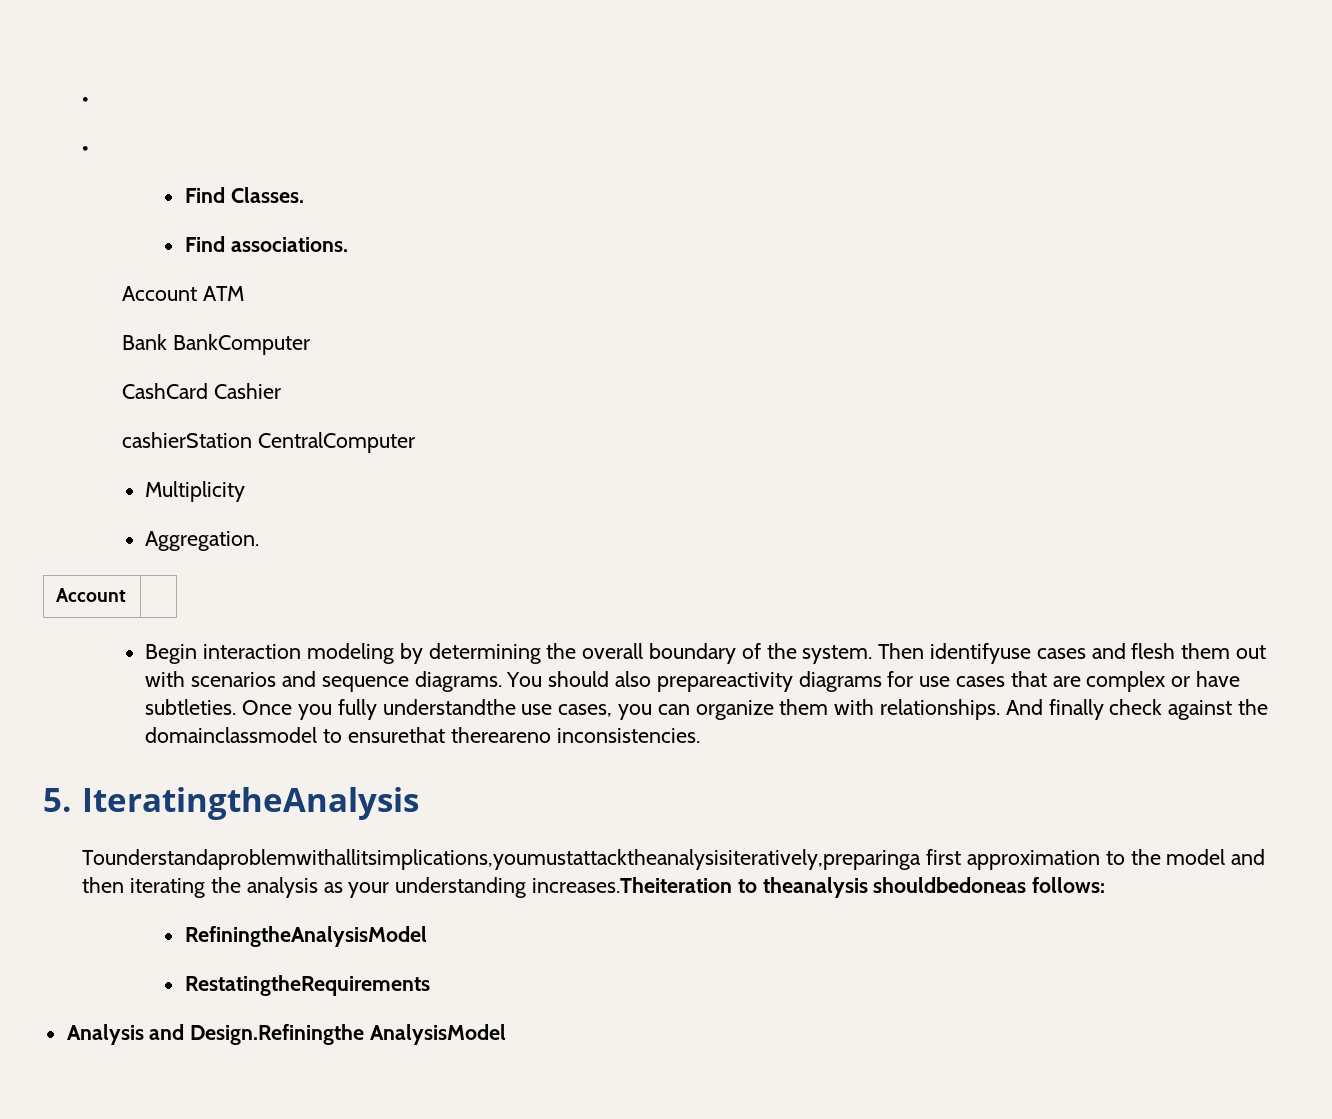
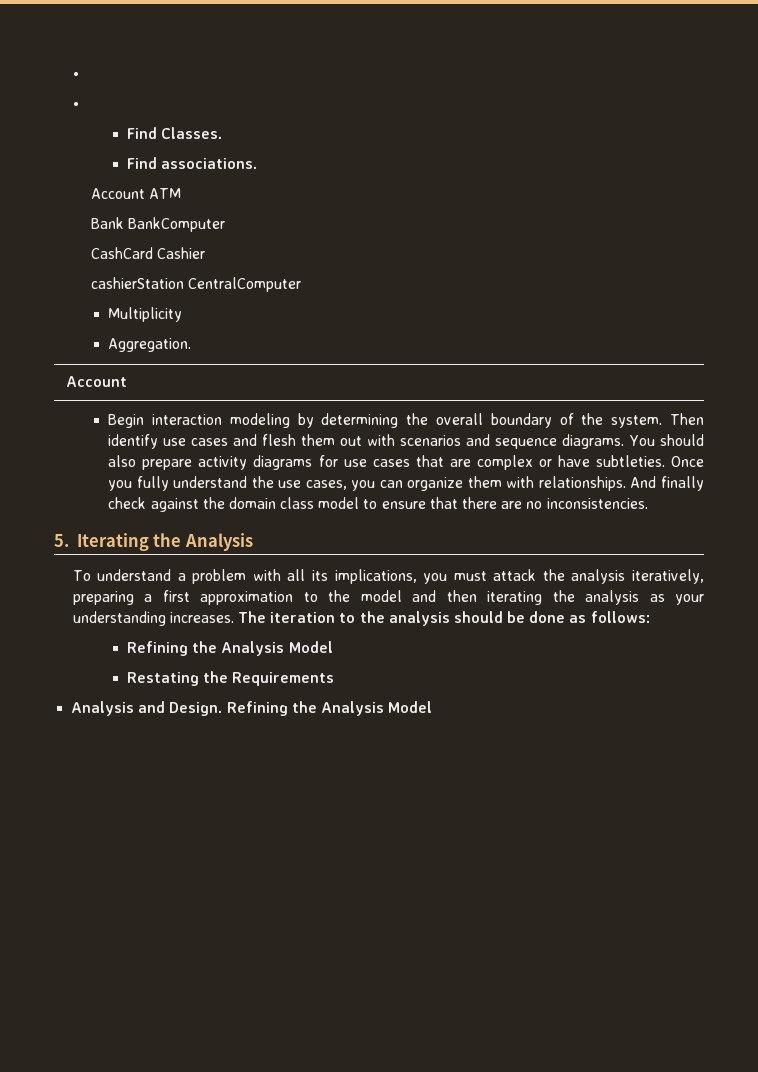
[930,643,1032,664] identifyuse -> [108,434,187,449] identify use
[656,672,793,692] prepareactivity -> [142,456,248,470] prepare activity
[382,699,516,715] understandthe -> [173,476,274,488] understand the
[145,727,700,743] [43,787,420,820] [82,849,922,870] domainclassmodel to ensurethat thereareno inconsistencies. // 5. IteratingtheAnalysis // Tounderstandaproblemwithallitsimplications,youmustattacktheanalysisiteratively,preparinga -> [228,497,648,509] [54,533,253,551] [72,569,704,584] [72,591,153,605] domain class model to ensure that there are no inconsistencies. // 5. Iterating the Analysis // To understand a problem with all its implications, you must attack the analysis iteratively, preparing a
[532,877,1106,898] [184,926,427,947] [184,975,430,996] [66,1024,507,1045] increases.Theiteration to theanalysis shouldbedoneas follows: // RefiningtheAnalysisModel // RestatingtheRequirements // Analysis and Design.Refiningthe AnalysisModel -> [169,611,650,626] [126,641,333,656] [126,671,335,686] [71,701,433,716] increases. The iteration to the analysis should be done as follows: // Refining the Analysis Model // Restating the Requirements // Analysis and Design. Refining the Analysis Model

